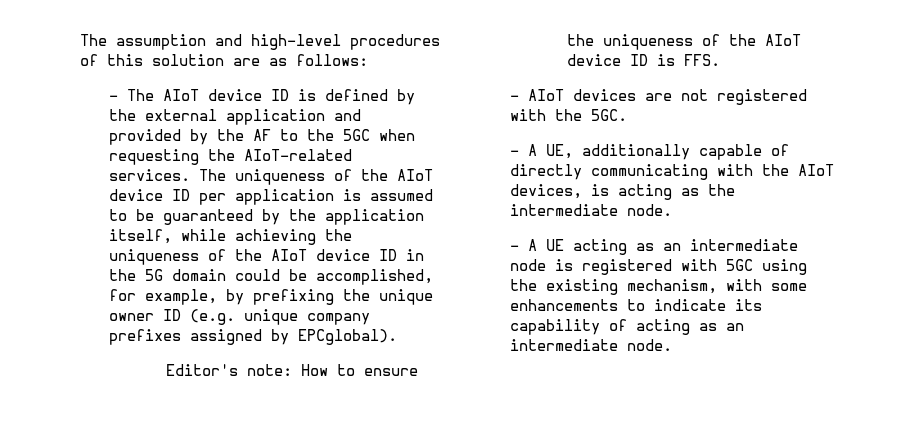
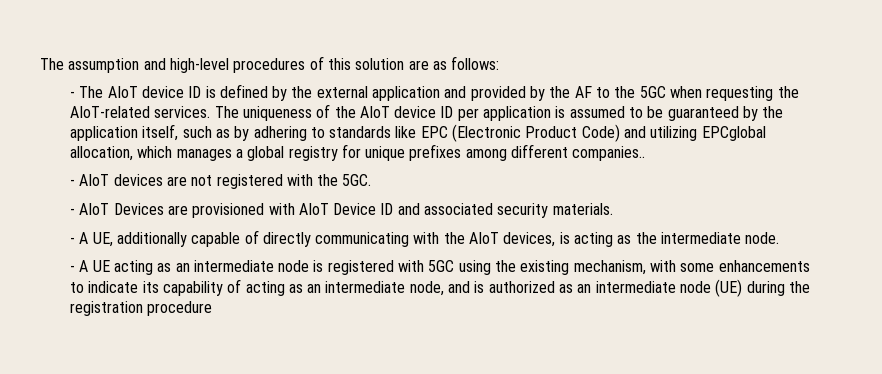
[180,229,352,245] [108,249,424,265] [108,269,433,285] [108,289,433,305] [108,309,370,325] [108,329,397,345] [166,364,419,376] [567,34,802,50] [567,54,721,66] while achieving the uniqueness of the AIoT device ID in the 5G domain could be accomplished, for example, by prefixing the unique owner ID (e.g. unique company prefixes assigned by EPCglobal). // Editor's note: How to ensure the uniqueness of the AIoT device ID is FFS. -> [182,124,766,142] [69,144,646,161] such as by adhering to standards like EPC (Electronic Product Code) and utilizing EPCglobal allocation, which manages a global registry for unique prefixes among different companies..
(627, 115) none -> [69,203,613,218] // - AIoT Devices are provisioned with AIoT Device ID and associated security materials.
[626,339,672,351] node. -> [409,279,811,297] [69,301,213,316] node, and is authorized as an intermediate node (UE) during the registration procedure

